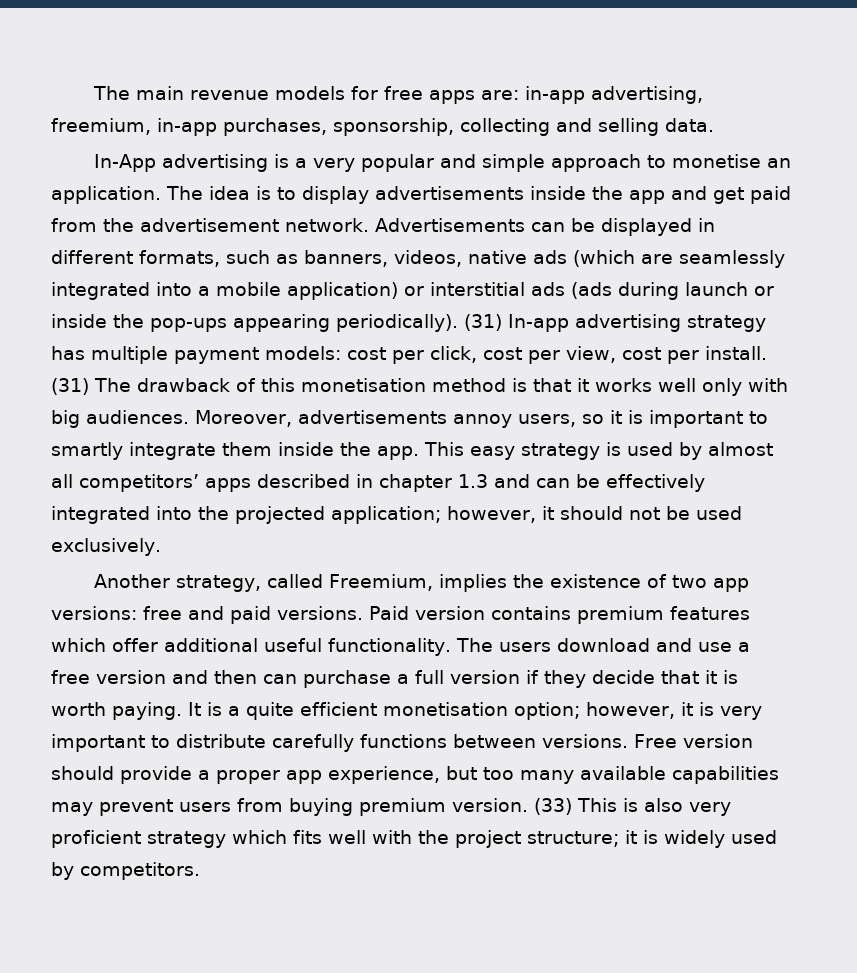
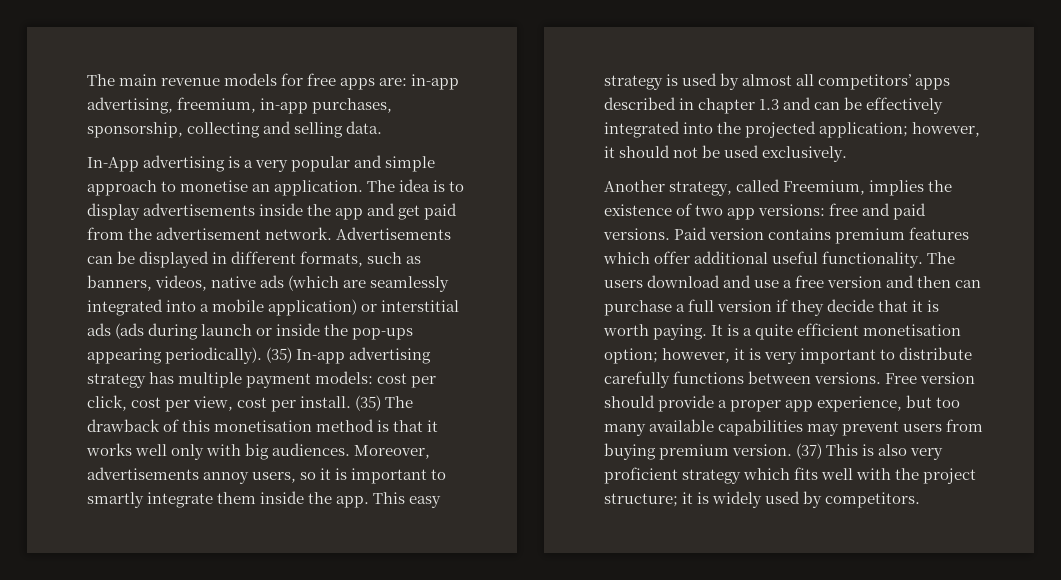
[464,314,502,331] (31) -> [266,347,293,363] (35)
[51,378,89,395] (31) -> [355,395,382,411] (35)
[534,798,572,815] (33) -> [796,443,823,459] (37)

